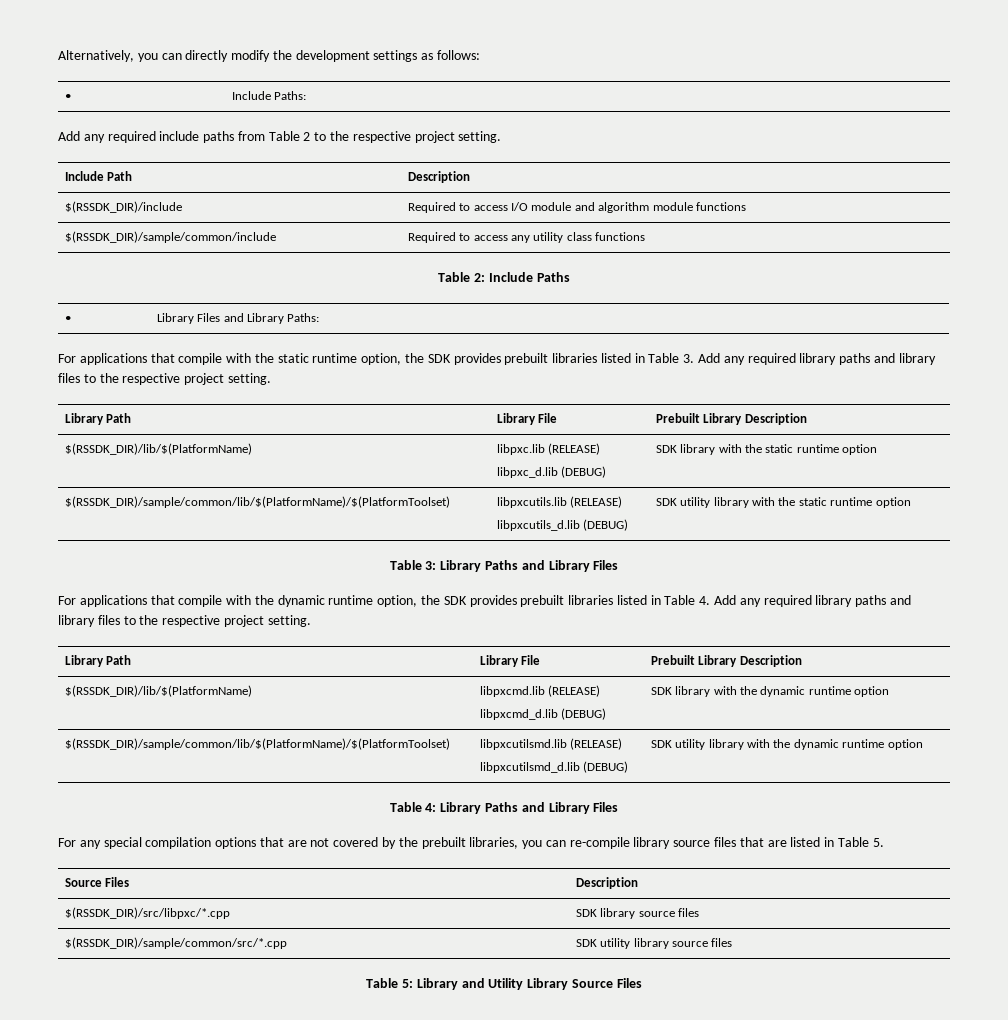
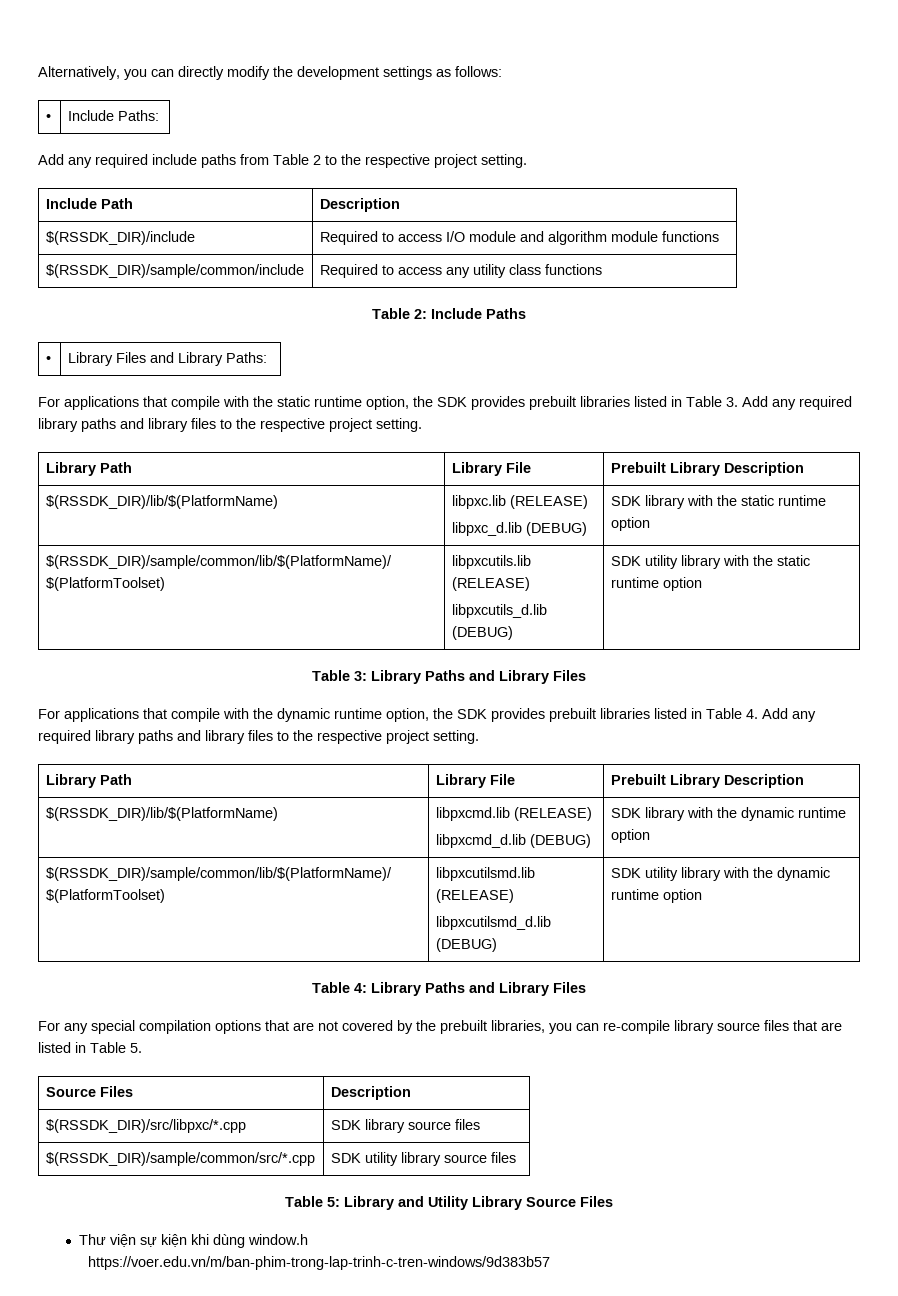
(642, 983) none -> [78,1234,308,1248] [87,1256,550,1270] // Thư viện sự kiện khi dùng window.h // https://voer.edu.vn/m/ban-phim-trong-lap-trinh-c-tren-windows/9d383b57

